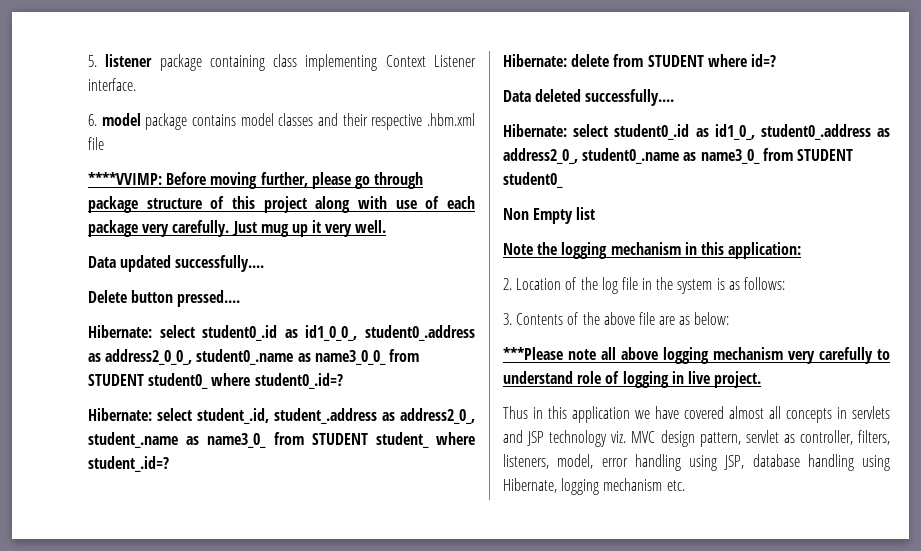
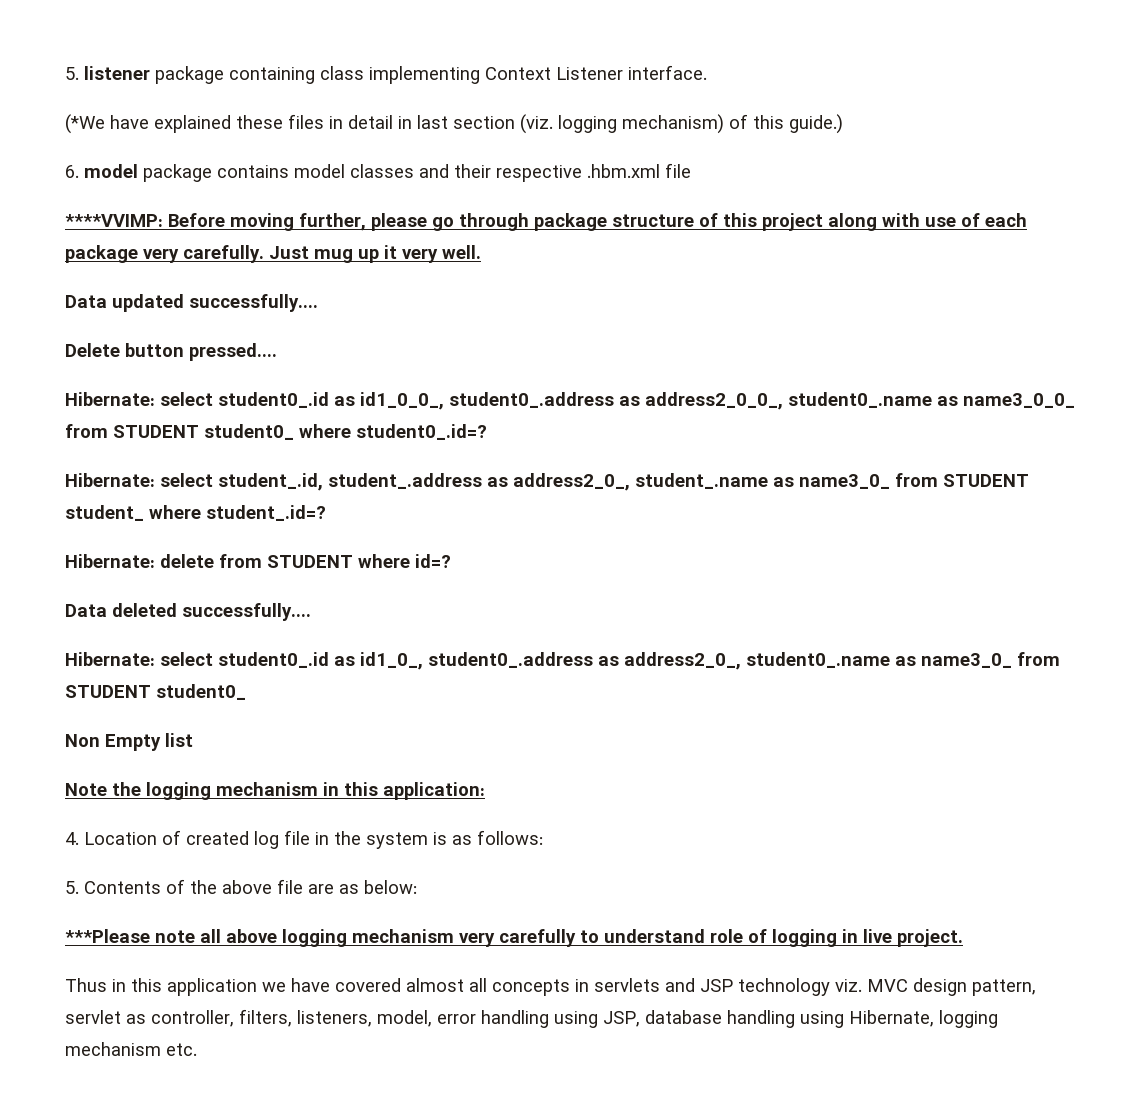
(136, 84) none -> [65,114,843,134] // (*We have explained these files in detail in last section (viz. logging mechanism) of this guide.)
[503,278,512,290] 2. -> [65,832,79,845] 4.
[580,277,598,290] the -> [186,831,249,845] created
[503,313,512,325] 3. -> [65,881,79,894] 5.

